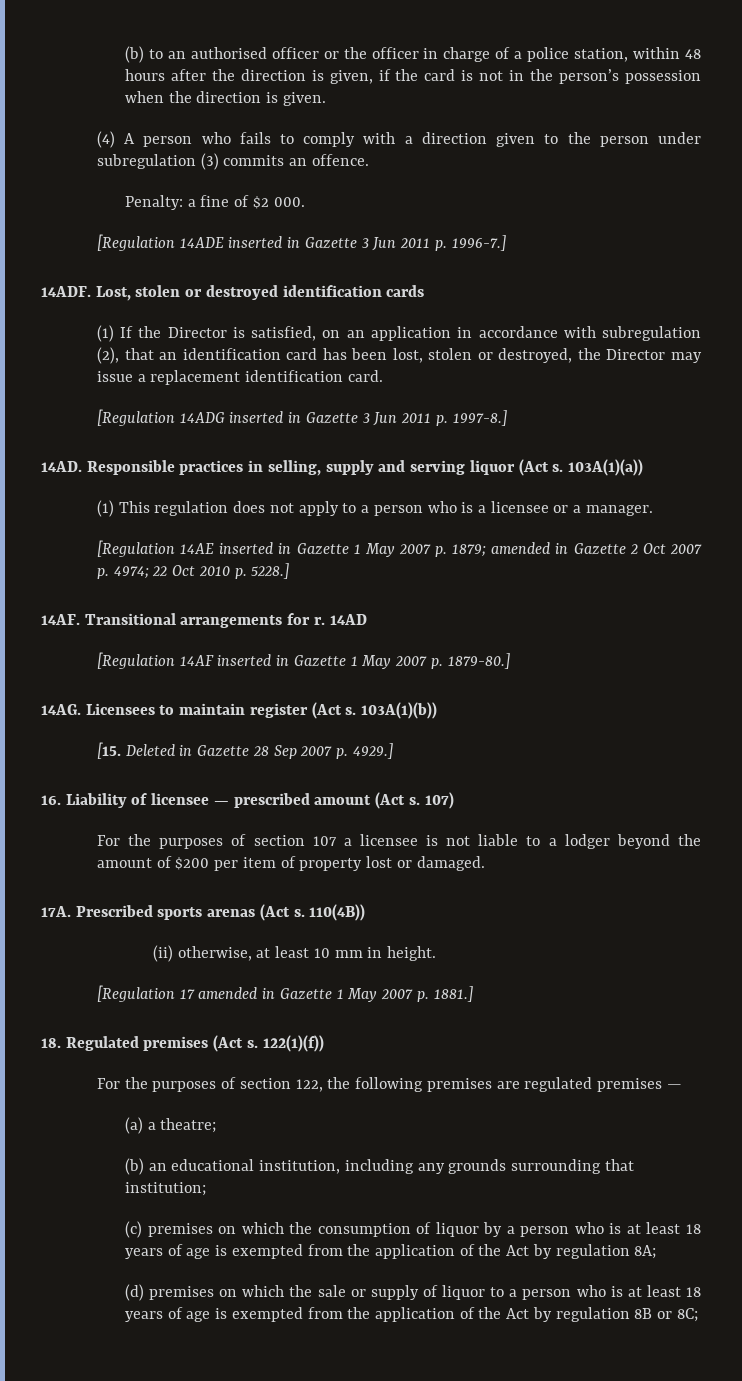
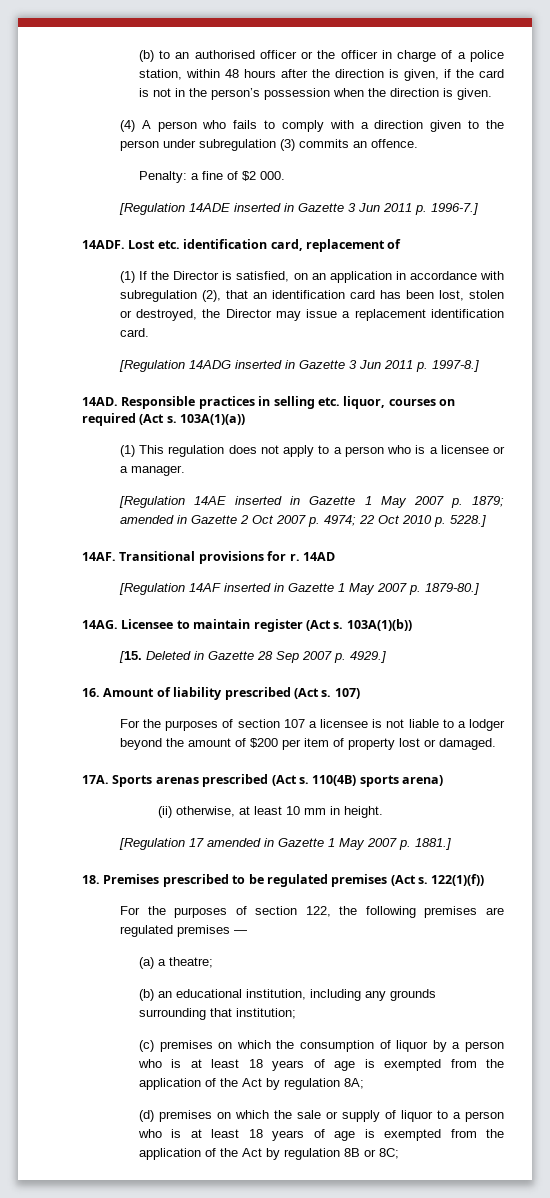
[95,285,425,301] Lost, stolen or destroyed identification cards -> [128,239,402,252] Lost etc. identification card, replacement of
[267,460,515,476] selling, supply and serving liquor -> [273,396,455,409] [82,413,136,426] selling etc. liquor, courses on required
[180,615,283,628] arrangements -> [198,551,264,564] provisions
[85,703,155,715] Licensees -> [121,619,174,629] Licensee
[65,793,372,808] Liability of licensee — prescribed amount -> [103,687,291,700] Amount of liability prescribed
[75,904,366,921] Prescribed sports arenas (Act s. 110(4B)) -> [112,774,443,787] Sports arenas prescribed (Act s. 110(4B) sports arena)
[65,1036,139,1051] Regulated -> [103,874,328,887] Premises prescribed to be regulated

